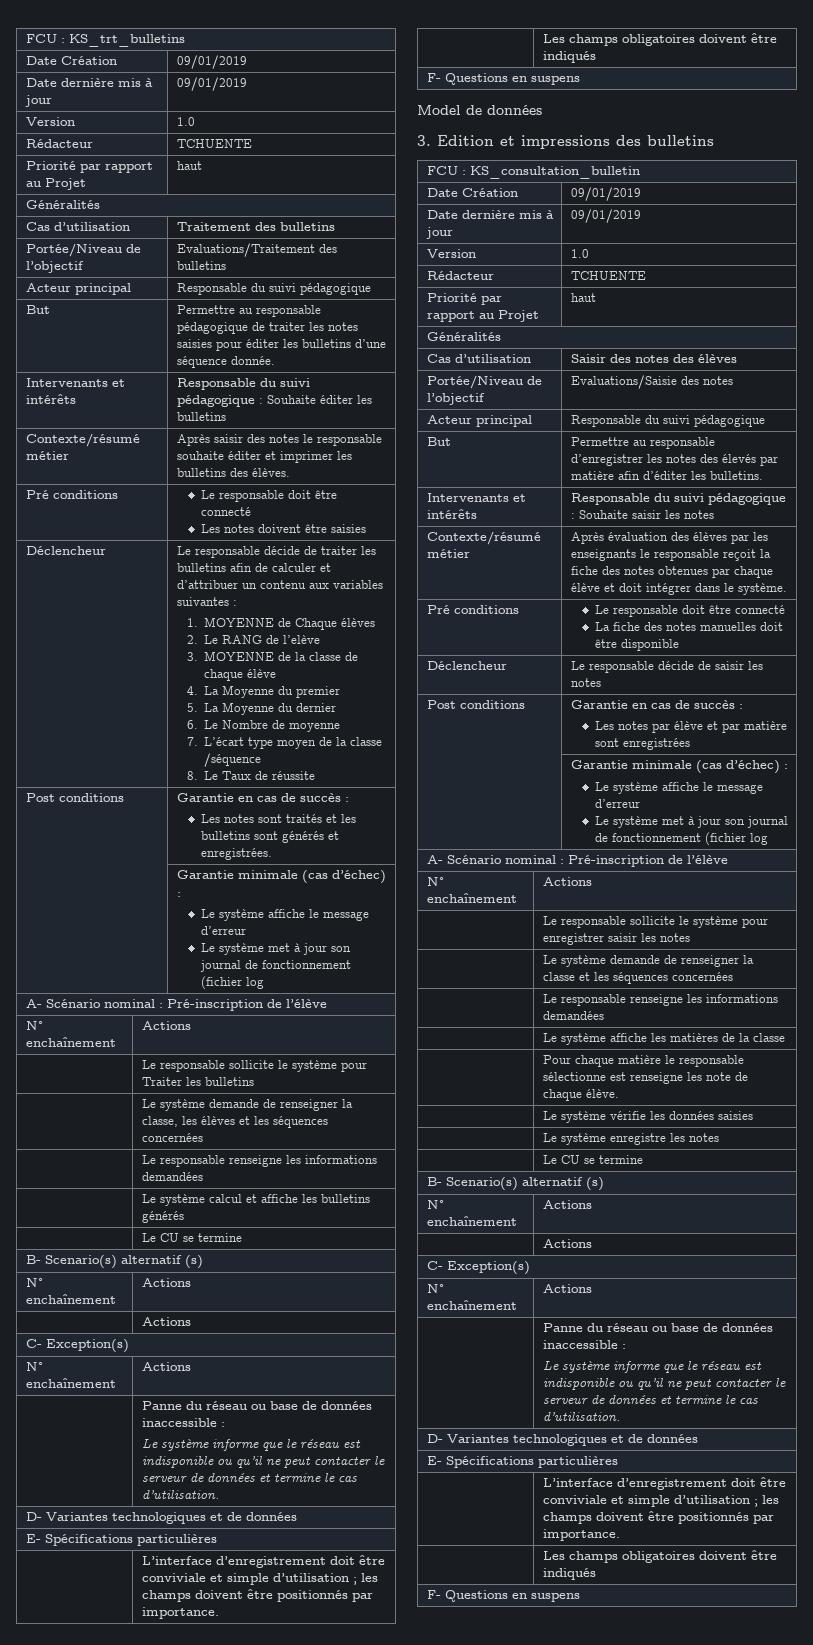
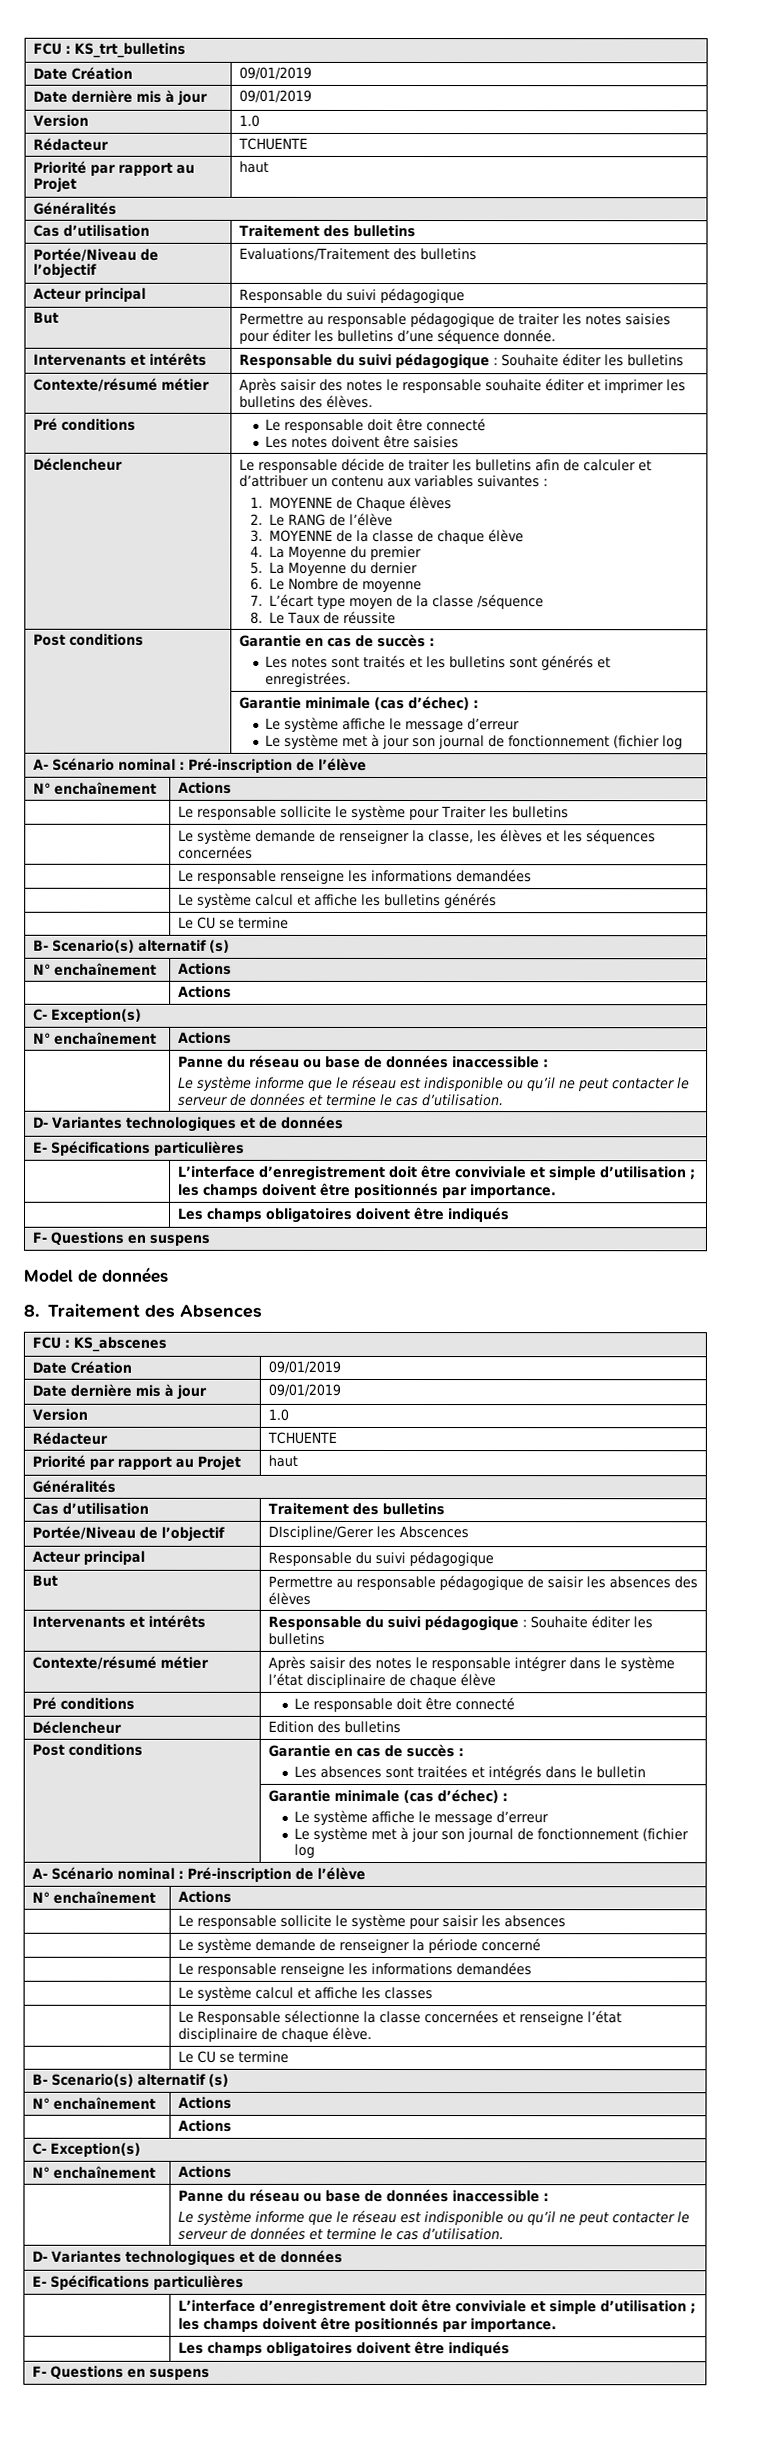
[283,635,321,644] l’elève -> [348,512,393,527] l’élève
[417,135,715,149] [426,166,640,179] 3. Edition et impressions des bulletins // FCU : KS_consultation_bulletin -> [23,1303,262,1318] [31,1336,167,1352] 8. Traitement des Absences // FCU : KS_abscenes
[570,354,737,363] [426,375,542,389] [426,393,485,405] [570,375,733,389] Saisir des notes des élèves // Portée/Niveau de l’objectif | Evaluations/Saisie des notes -> [267,1502,445,1516] [31,1525,225,1542] [267,1525,469,1540] Traitement des bulletins // Portée/Niveau de l’objectif | DIscipline/Gerer les Abscences
[570,454,778,466] [570,471,763,480] [426,493,526,502] [426,509,477,519] [570,493,786,505] [570,510,714,519] [426,531,541,545] [426,549,470,558] [570,532,768,544] [570,549,771,561] [570,566,773,578] [570,583,787,595] [426,605,519,614] [594,605,785,617] [594,622,783,631] [594,639,679,651] [426,661,507,670] [570,661,763,673] [570,678,601,687] [426,700,525,709] [570,700,743,709] [594,721,787,733] [594,738,690,750] d’enregistrer les notes des élevés par matière afin d’éditer les bulletins. // Intervenants et intérêts | Responsable du suivi pédagogique : Souhaite saisir les notes // Contexte/résumé métier | Après évaluation des élèves par les enseignants le responsable reçoit la fiche des notes obtenues par chaque élève et doit intégrer dans le système. // Pré conditions | Le responsable doit être connecté // La fiche des notes manuelles doit être disponible // Déclencheur | Le responsable décide de saisir les notes // Post conditions | Garantie en cas de succès : // Les notes par élève et par matière sont enregistrées -> [438,1575,698,1591] [267,1591,311,1605] [31,1614,206,1628] [267,1615,653,1632] [267,1632,325,1645] [31,1655,209,1670] [267,1655,675,1672] [267,1672,496,1689] [31,1696,135,1710] [293,1697,515,1713] [31,1720,122,1734] [267,1720,401,1734] [31,1743,143,1756] [267,1744,464,1758] [293,1765,646,1781] pédagogique de saisir les absences des élèves // Intervenants et intérêts | Responsable du suivi pédagogique : Souhaite éditer les bulletins // Contexte/résumé métier | Après saisir des notes le responsable intégrer dans le système l’état disciplinaire de chaque élève // Pré conditions | Le responsable doit être connecté // Déclencheur | Edition des bulletins // Post conditions | Garantie en cas de succès : // Les absences sont traitées et intégrés dans le bulletin
[542,933,690,945] [542,955,754,967] [542,972,733,984] [542,994,778,1006] [542,1011,604,1020] [542,1033,785,1045] [542,1055,744,1067] [542,1072,748,1084] [542,1089,619,1101] [542,1111,753,1123] [542,1133,719,1145] enregistrer saisir les notes // | Le système demande de renseigner la classe et les séquences concernées // | Le responsable renseigne les informations demandées // | Le système affiche les matières de la classe // | Pour chaque matière le responsable sélectionne est renseigne les note de chaque élève. // | Le système vérifie les données saisies // | Le système enregistre les notes -> [441,1915,566,1928] [177,1937,541,1954] [177,1962,532,1977] [177,1985,433,2001] [177,2009,622,2026] [177,2026,372,2042] saisir les absences // | Le système demande de renseigner la période concerné // | Le responsable renseigne les informations demandées // | Le système calcul et affiche les classes // | Le Responsable sélectionne la classe concernées et renseigne l’état disciplinaire de chaque élève.

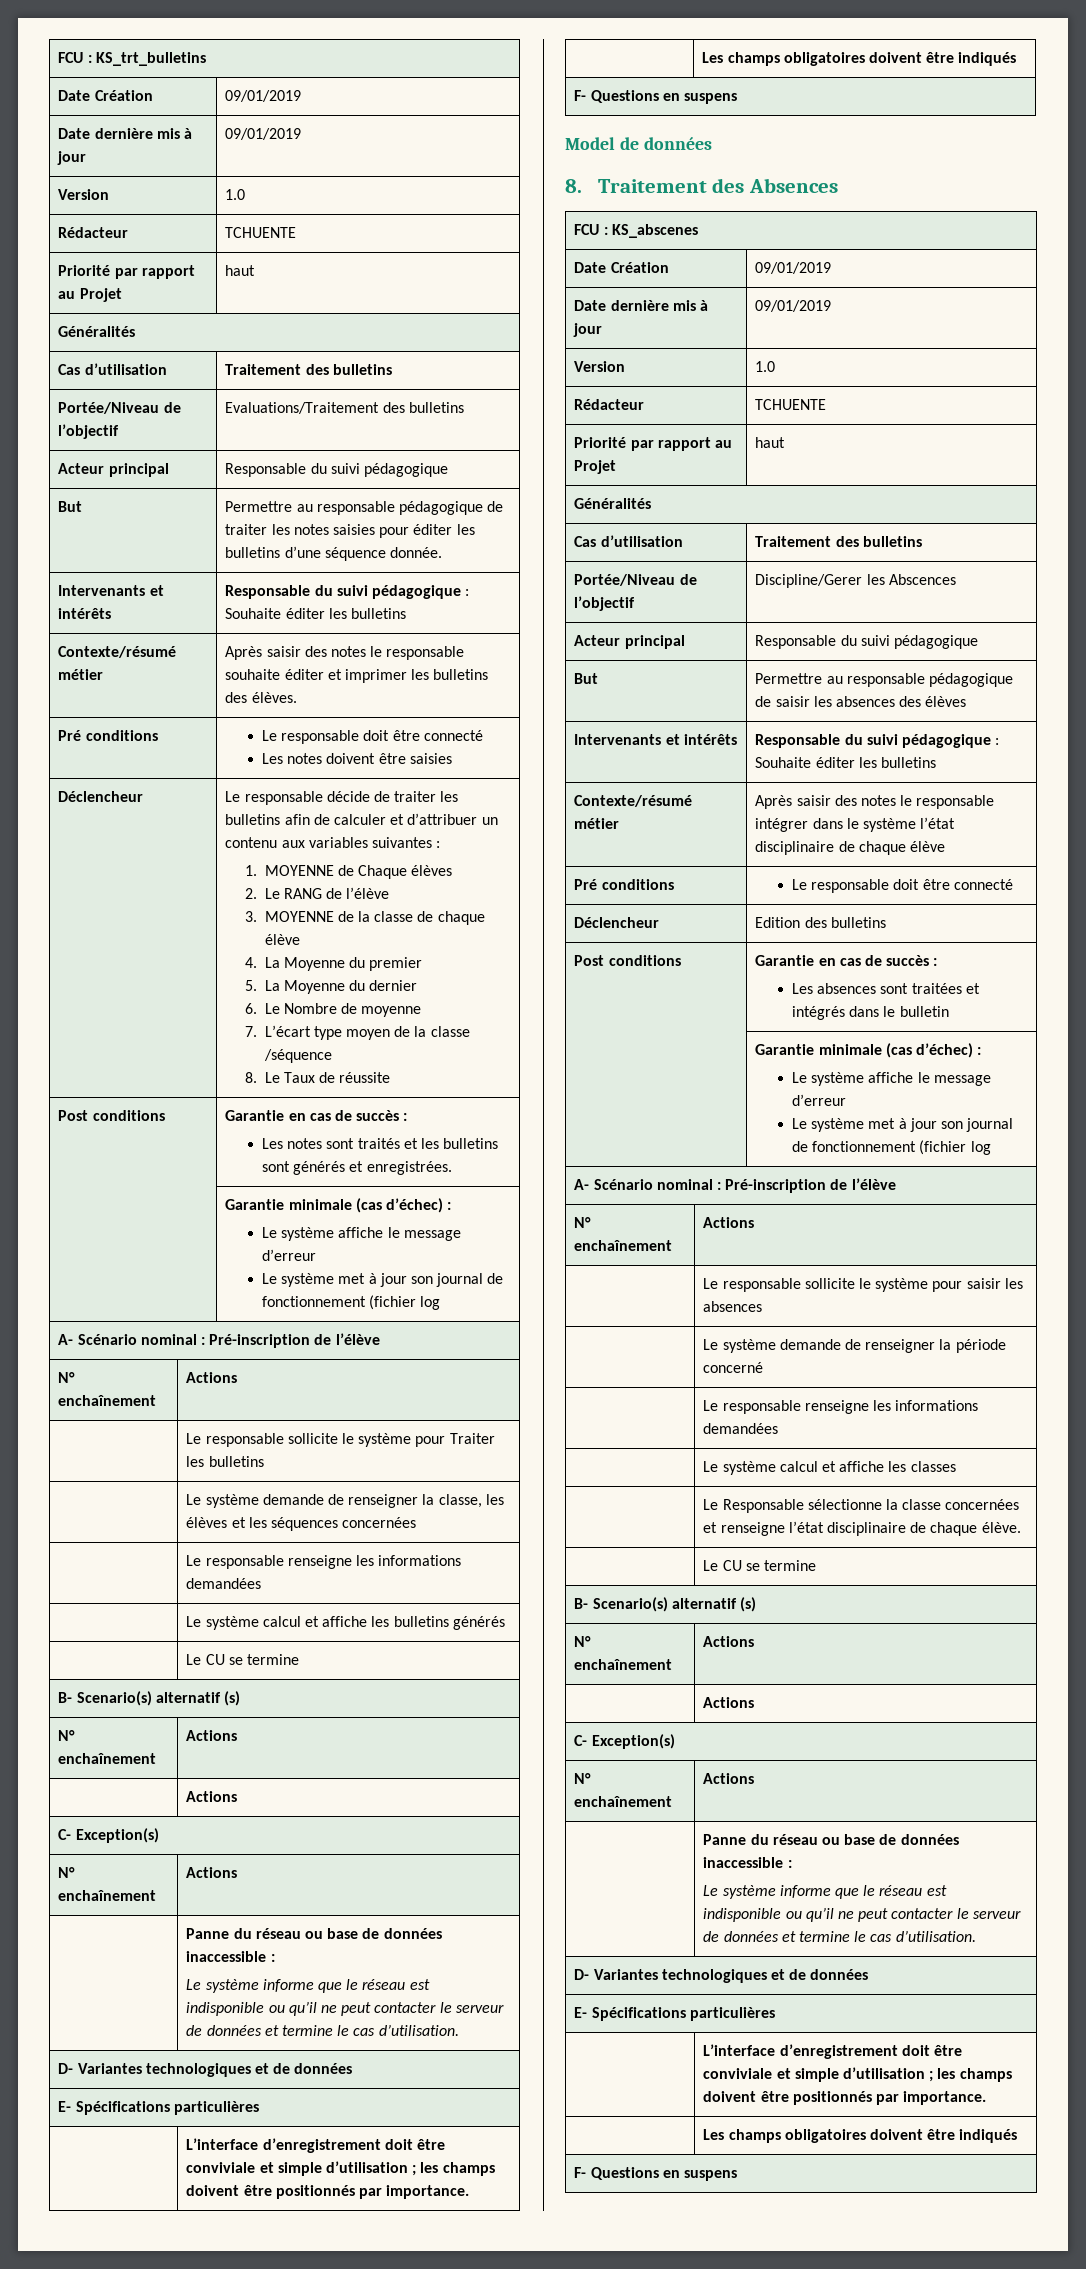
[267,1525,374,1540] DIscipline/Gerer -> [755,574,863,588] Discipline/Gerer

